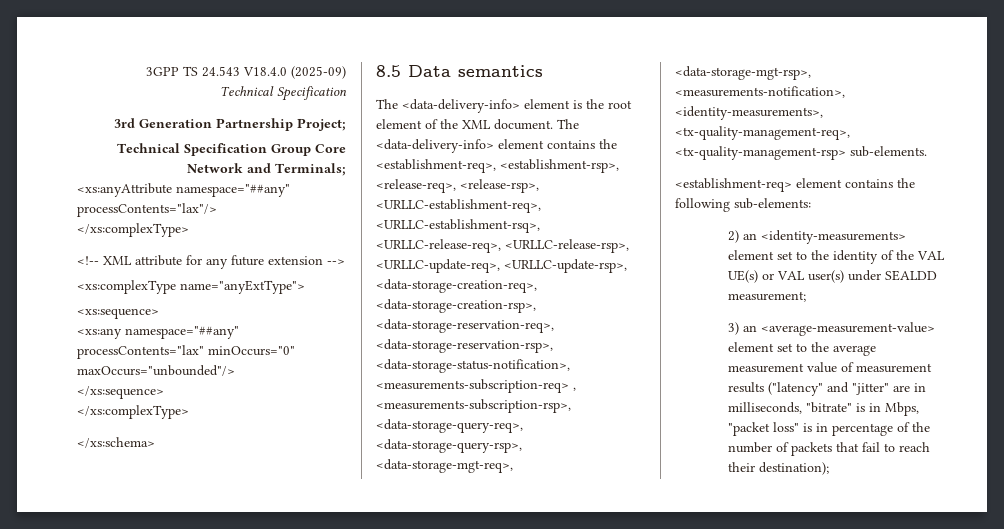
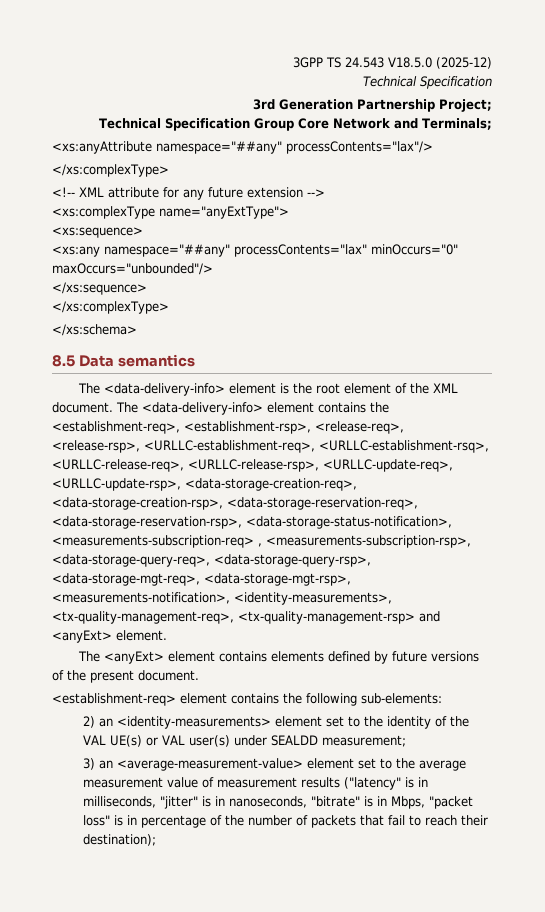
[243,66,346,79] V18.4.0 (2025-09) -> [388,57,492,69] V18.5.0 (2025-12)
[850,146,927,157] sub-elements. -> [419,611,440,622] [52,630,167,643] [77,651,479,664] [52,670,199,683] and <anyExt> element. // The <anyExt> element contains elements defined by future versions of the present document.
[826,382,926,395] [727,402,802,414] and "jitter" are in milliseconds, -> [404,777,428,788] [82,796,307,809] is in milliseconds, "jitter" is in nanoseconds,

